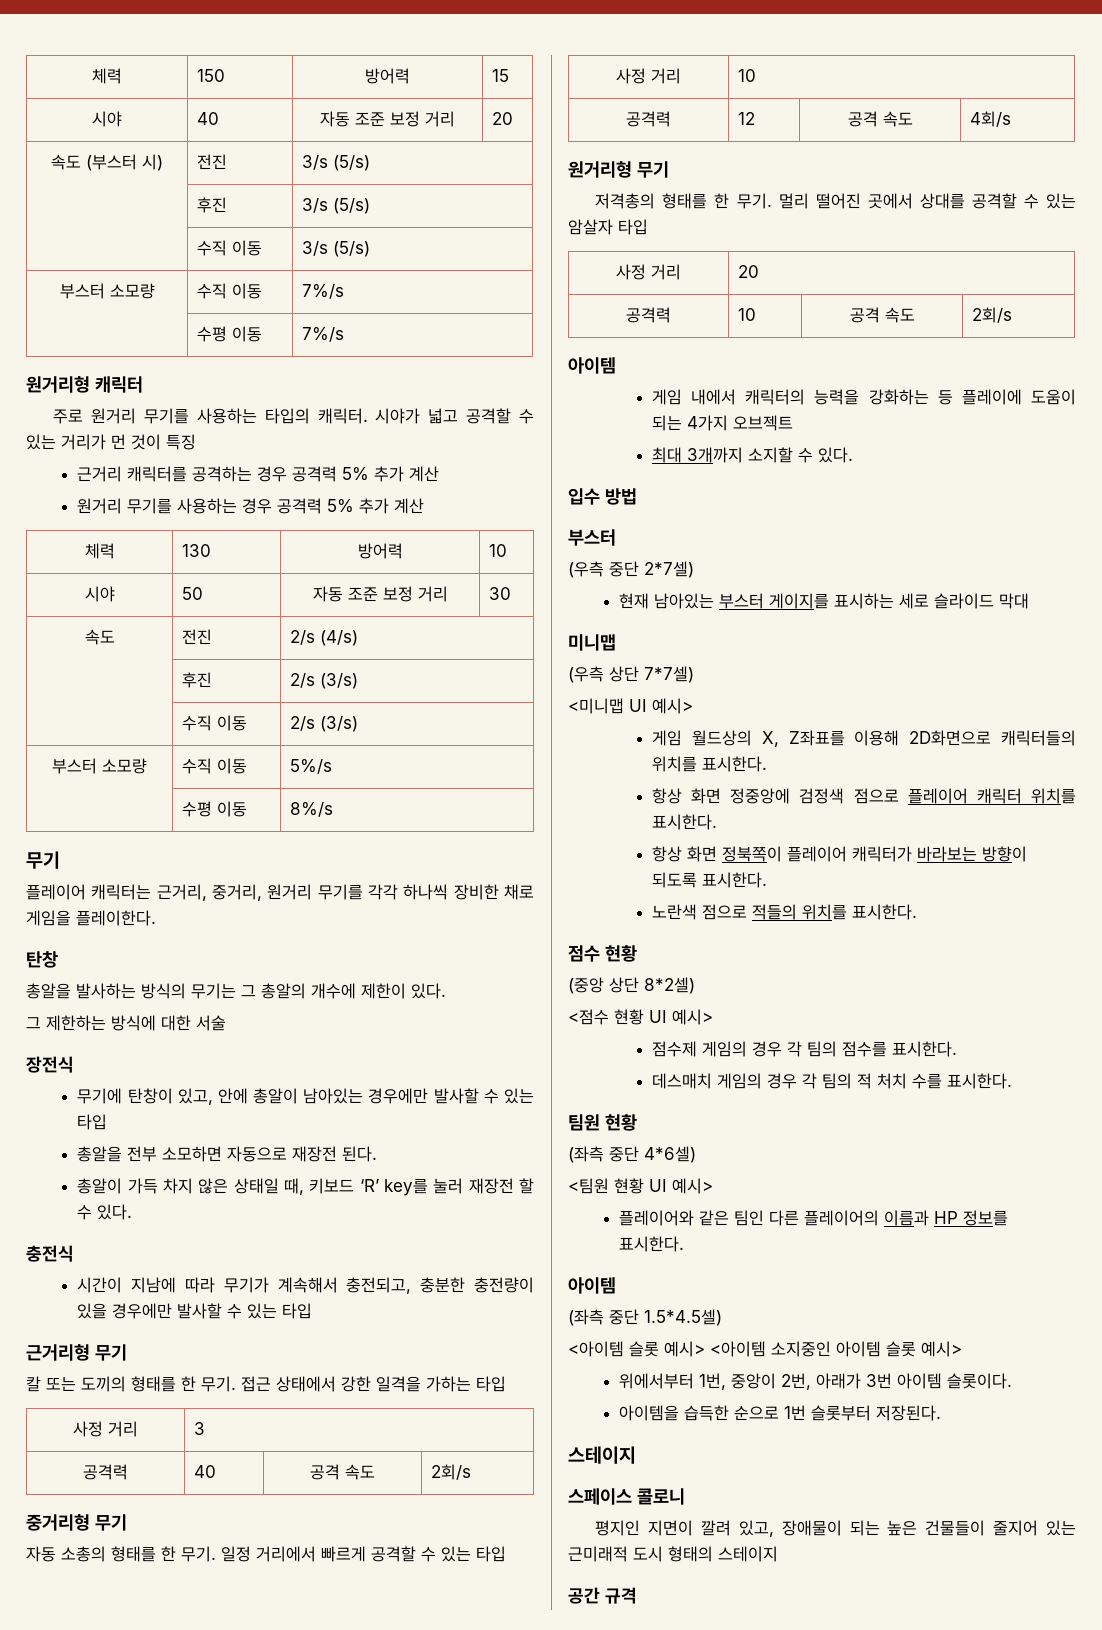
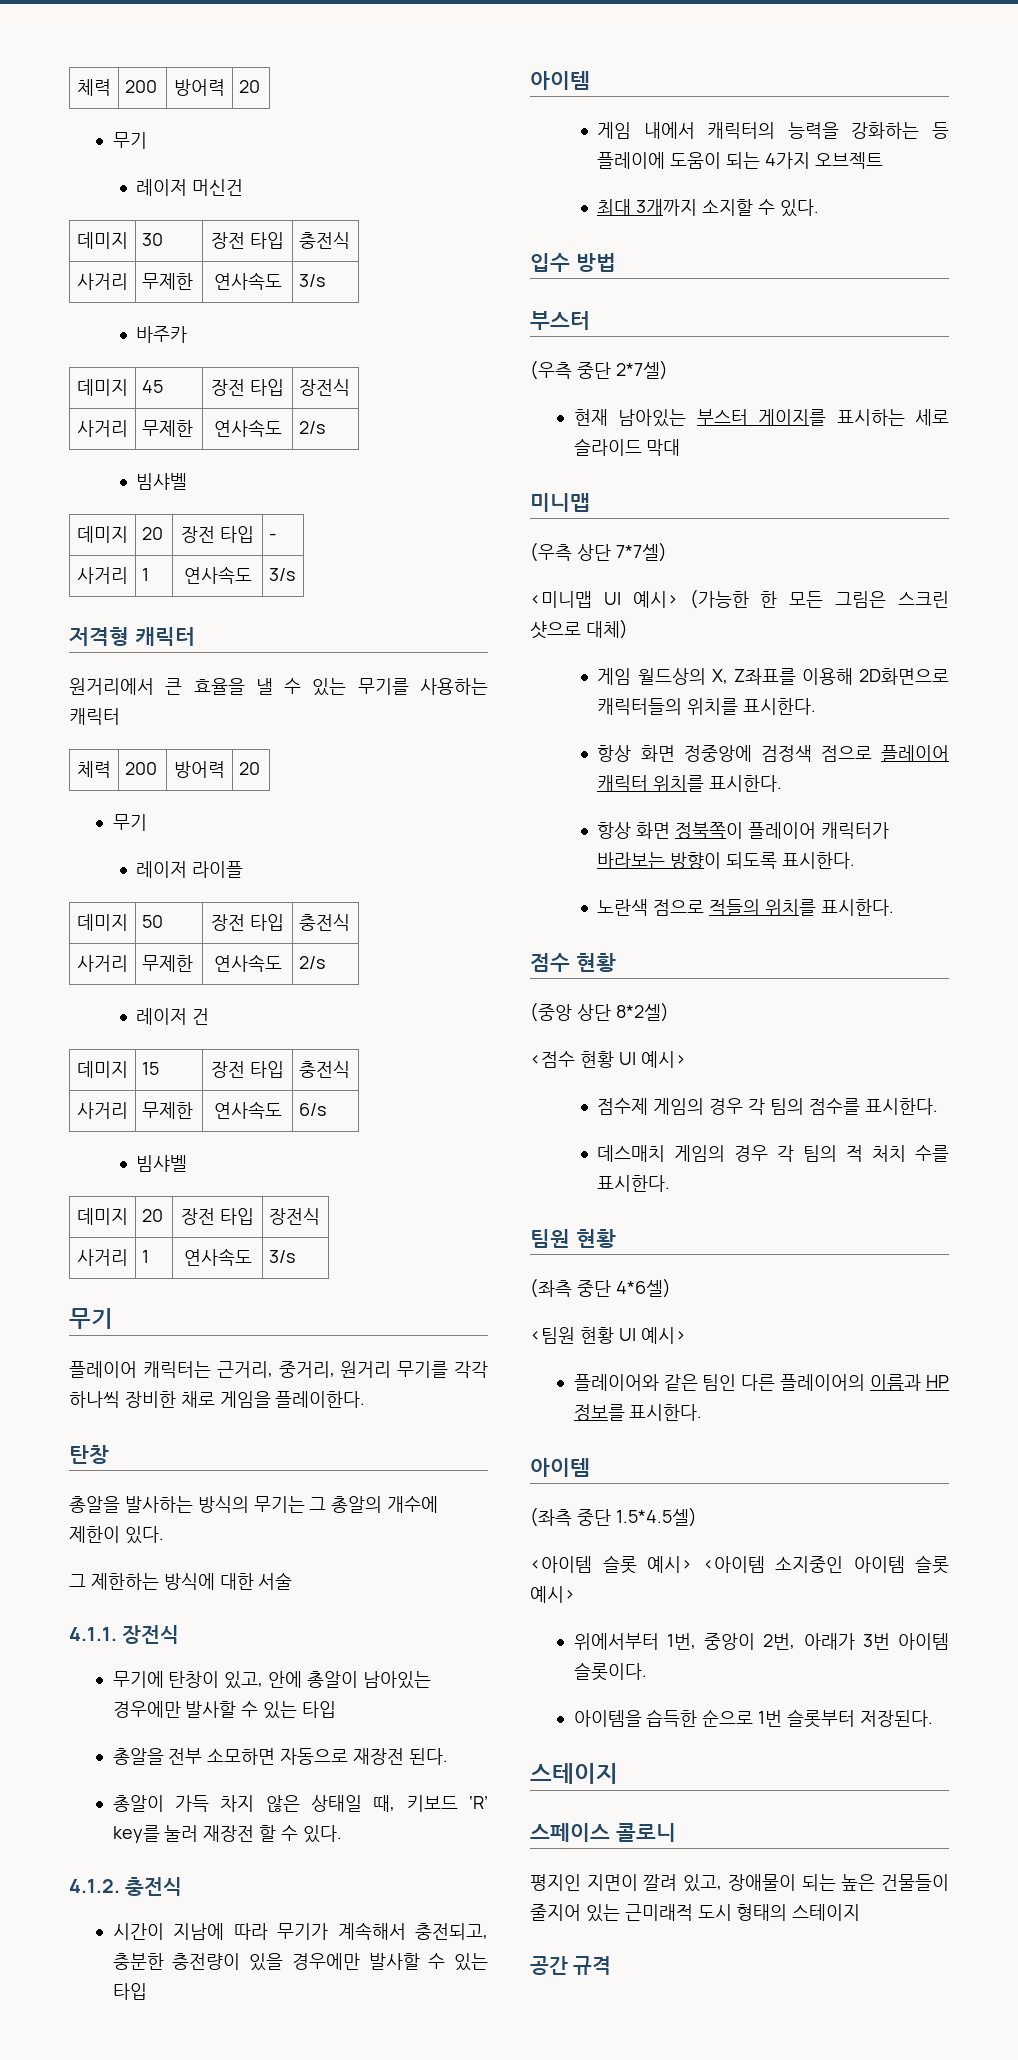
[92,68,122,84] [197,69,226,82] [365,68,410,84] [492,69,510,82] [92,111,122,127] [197,112,220,125] [320,111,455,127] [492,112,514,125] [50,154,163,171] [197,154,228,170] [302,155,371,171] [197,197,228,213] [302,198,371,214] [197,240,263,256] [302,241,371,257] [59,283,155,299] [197,283,263,299] [302,284,345,299] [197,326,263,342] [302,327,345,342] [26,376,143,393] [53,408,534,424] [26,434,196,450] [77,466,440,482] [77,498,425,514] [84,543,115,559] [182,544,212,557] [357,543,403,559] [489,544,508,557] [84,586,115,602] [182,587,204,600] [312,586,448,602] [489,587,512,600] [84,629,115,645] [182,629,213,645] [290,630,359,646] [182,672,213,688] [290,673,359,689] [182,715,248,731] [290,716,359,732] [52,758,147,774] [182,758,248,774] [290,759,333,774] [182,801,248,817] [290,802,334,817] 체력 | 150 | 방어력 | 15 // 시야 | 40 | 자동 조준 보정 거리 | 20 // 속도 (부스터 시) | 전진 | 3/s (5/s) // | 후진 | 3/s (5/s) // | 수직 이동 | 3/s (5/s) // 부스터 소모량 | 수직 이동 | 7%/s // | 수평 이동 | 7%/s // 원거리형 캐릭터 // 주로 원거리 무기를 사용하는 타입의 캐릭터. 시야가 넓고 공격할 수 있는 거리가 먼 것이 특징 // 근거리 캐릭터를 공격하는 경우 공격력 5% 추가 계산 // 원거리 무기를 사용하는 경우 공격력 5% 추가 계산 // 체력 | 130 | 방어력 | 10 // 시야 | 50 | 자동 조준 보정 거리 | 30 // 속도 | 전진 | 2/s (4/s) // | 후진 | 2/s (3/s) // | 수직 이동 | 2/s (3/s) // 부스터 소모량 | 수직 이동 | 5%/s // | 수평 이동 | 8%/s -> [77,79,111,96] [125,80,158,93] [174,79,225,96] [239,80,261,93] [112,132,147,149] [136,179,244,196] [77,232,128,249] [142,233,164,246] [211,232,284,249] [299,232,351,249] [77,273,128,290] [142,273,194,290] [213,272,282,290] [299,274,326,287] [136,326,188,343] [77,379,128,396] [142,380,164,393] [211,379,284,396] [299,379,351,396] [77,420,128,437] [142,420,194,437] [213,419,282,437] [299,421,326,434] [136,473,188,490] [77,526,128,543] [142,527,164,540] [181,526,254,543] [269,533,278,540] [77,567,128,584] [142,568,150,581] [183,566,252,584] [269,568,296,581] [69,627,195,646] [69,678,488,696] [69,708,120,725] [77,761,111,778] [125,762,158,775] [174,761,225,778] [239,762,261,775] [112,814,147,831] [136,861,244,878] [77,914,128,931] [142,915,164,928] [211,914,284,931] [299,914,351,931] [77,955,128,972] [142,955,194,972] [213,954,282,972] [299,956,326,969] [136,1008,210,1025] [77,1061,128,1078] [142,1062,160,1075] [211,1061,284,1078] [299,1061,351,1078] [77,1102,128,1119] [142,1102,194,1119] [213,1101,282,1119] [299,1103,327,1116] [136,1155,188,1172] [77,1208,128,1225] [142,1209,164,1222] [181,1208,254,1225] [269,1208,321,1225] [77,1249,128,1266] [142,1250,150,1263] [183,1248,252,1266] [269,1250,296,1263] 체력 | 200 | 방어력 | 20 // 무기 // 레이저 머신건 // 데미지 | 30 | 장전 타입 | 충전식 // 사거리 | 무제한 | 연사속도 | 3/s // 바주카 // 데미지 | 45 | 장전 타입 | 장전식 // 사거리 | 무제한 | 연사속도 | 2/s // 빔샤벨 // 데미지 | 20 | 장전 타입 | - // 사거리 | 1 | 연사속도 | 3/s // 저격형 캐릭터 // 원거리에서 큰 효율을 낼 수 있는 무기를 사용하는 캐릭터 // 체력 | 200 | 방어력 | 20 // 무기 // 레이저 라이플 // 데미지 | 50 | 장전 타입 | 충전식 // 사거리 | 무제한 | 연사속도 | 2/s // 레이저 건 // 데미지 | 15 | 장전 타입 | 충전식 // 사거리 | 무제한 | 연사속도 | 6/s // 빔샤벨 // 데미지 | 20 | 장전 타입 | 장전식 // 사거리 | 1 | 연사속도 | 3/s
(226, 1023) none -> [69,1627,117,1641] 4.1.1.
(133, 1212) none -> [69,1879,120,1893] 4.1.2.
[26,1344,127,1361] [26,1376,506,1392] [73,1421,138,1437] [194,1422,206,1435] [83,1464,128,1480] [194,1465,217,1478] [310,1464,375,1480] [431,1464,472,1480] [26,1514,127,1531] [26,1546,506,1562] [616,68,681,84] [738,69,757,82] [626,111,671,127] [738,112,756,125] [847,111,913,127] [970,111,1012,127] [568,161,669,178] [595,193,1076,209] [568,219,648,235] [616,264,681,280] [738,265,760,278] [626,307,671,323] [738,308,757,321] [849,307,915,323] [972,307,1013,323] // 근거리형 무기 // 칼 또는 도끼의 형태를 한 무기. 접근 상태에서 강한 일격을 가하는 타입 // 사정 거리 | 3 // 공격력 | 40 | 공격 속도 | 2회/s // 중거리형 무기 // 자동 소총의 형태를 한 무기. 일정 거리에서 빠르게 공격할 수 있는 타입 // 사정 거리 | 10 // 공격력 | 12 | 공격 속도 | 4회/s // 원거리형 무기 // 저격총의 형태를 한 무기. 멀리 떨어진 곳에서 상대를 공격할 수 있는 암살자 타입 // 사정 거리 | 20 // 공격력 | 10 | 공격 속도 | 2회/s -> (147, 1991) none
(693, 706) none -> [689,589,950,609] [530,619,628,639] (가능한 한 모든 그림은 스크린 샷으로 대체)

